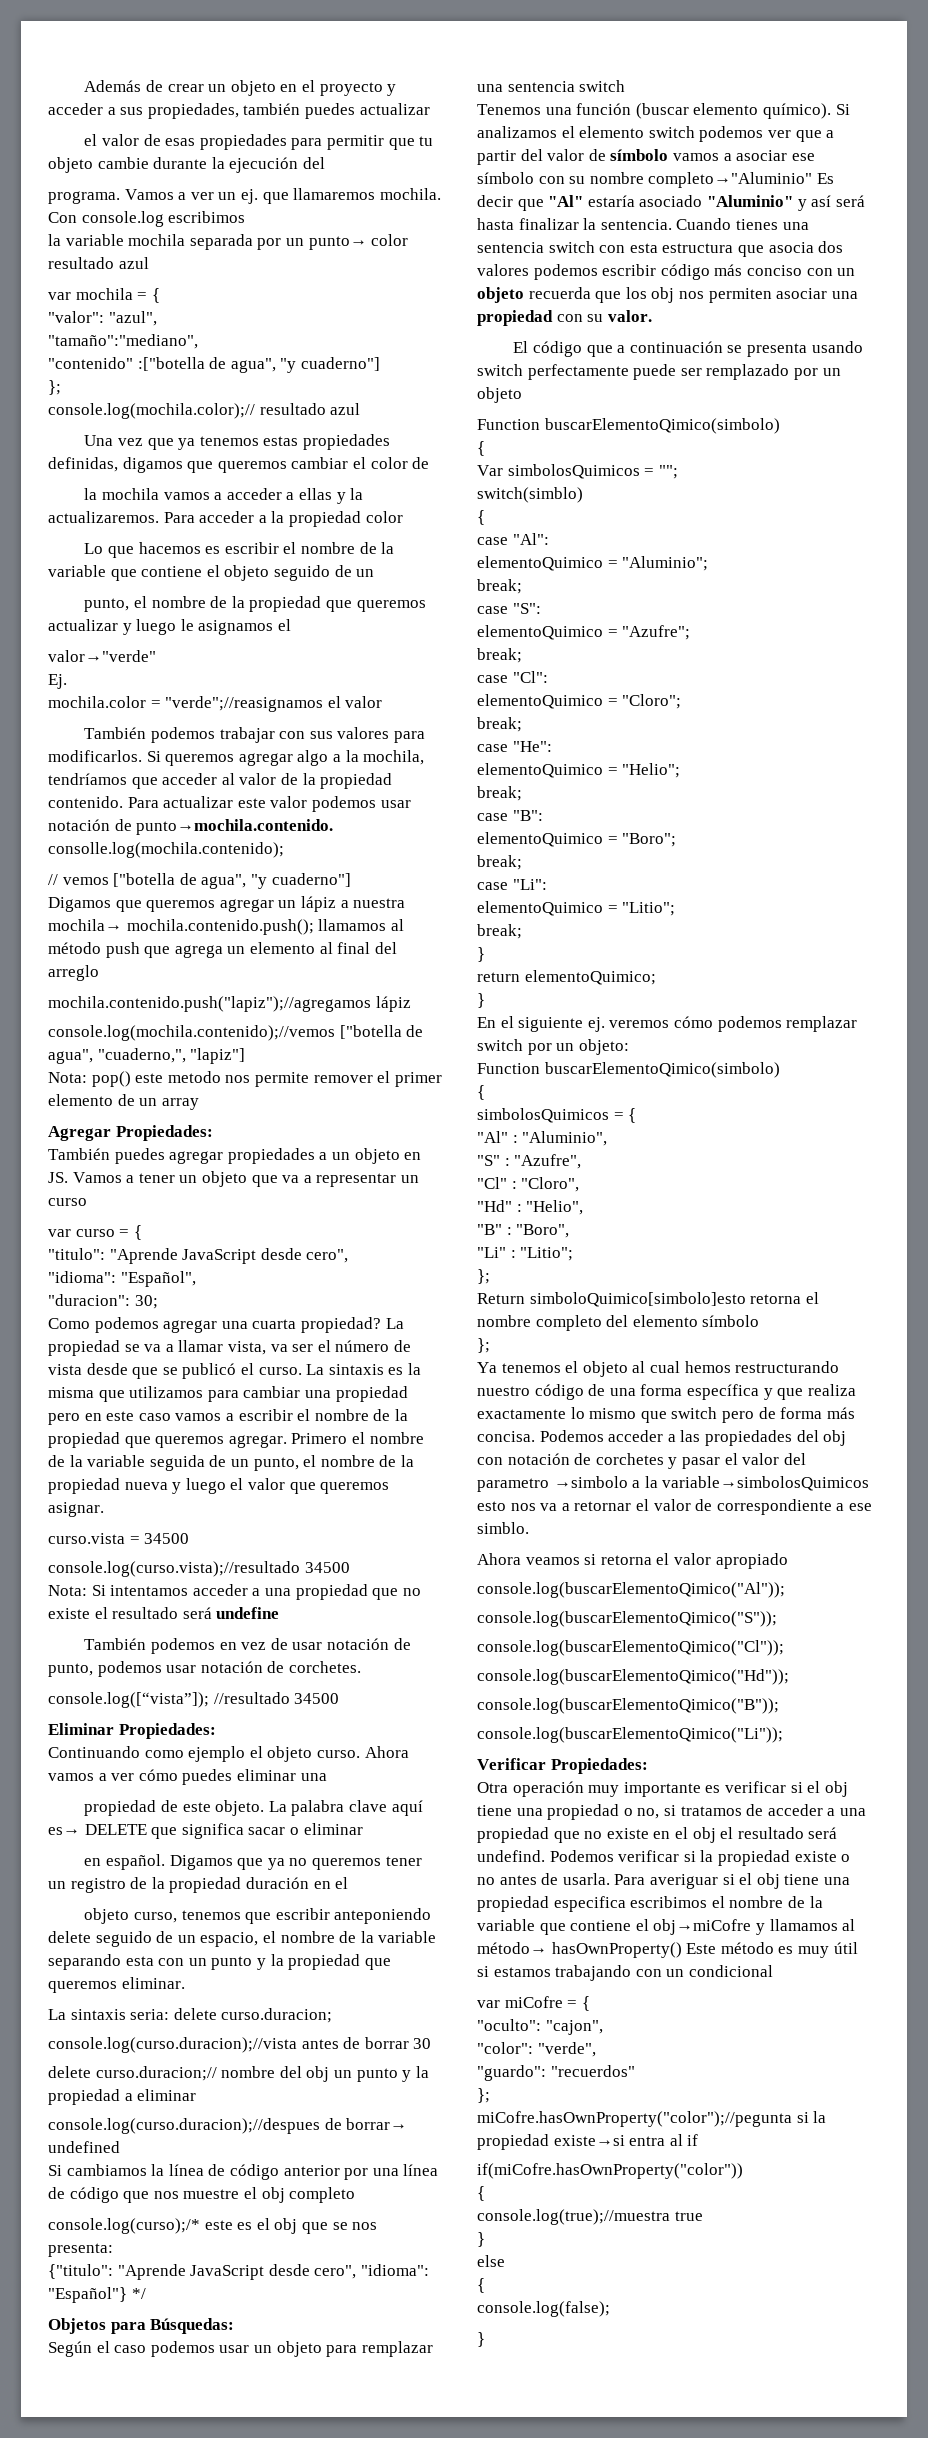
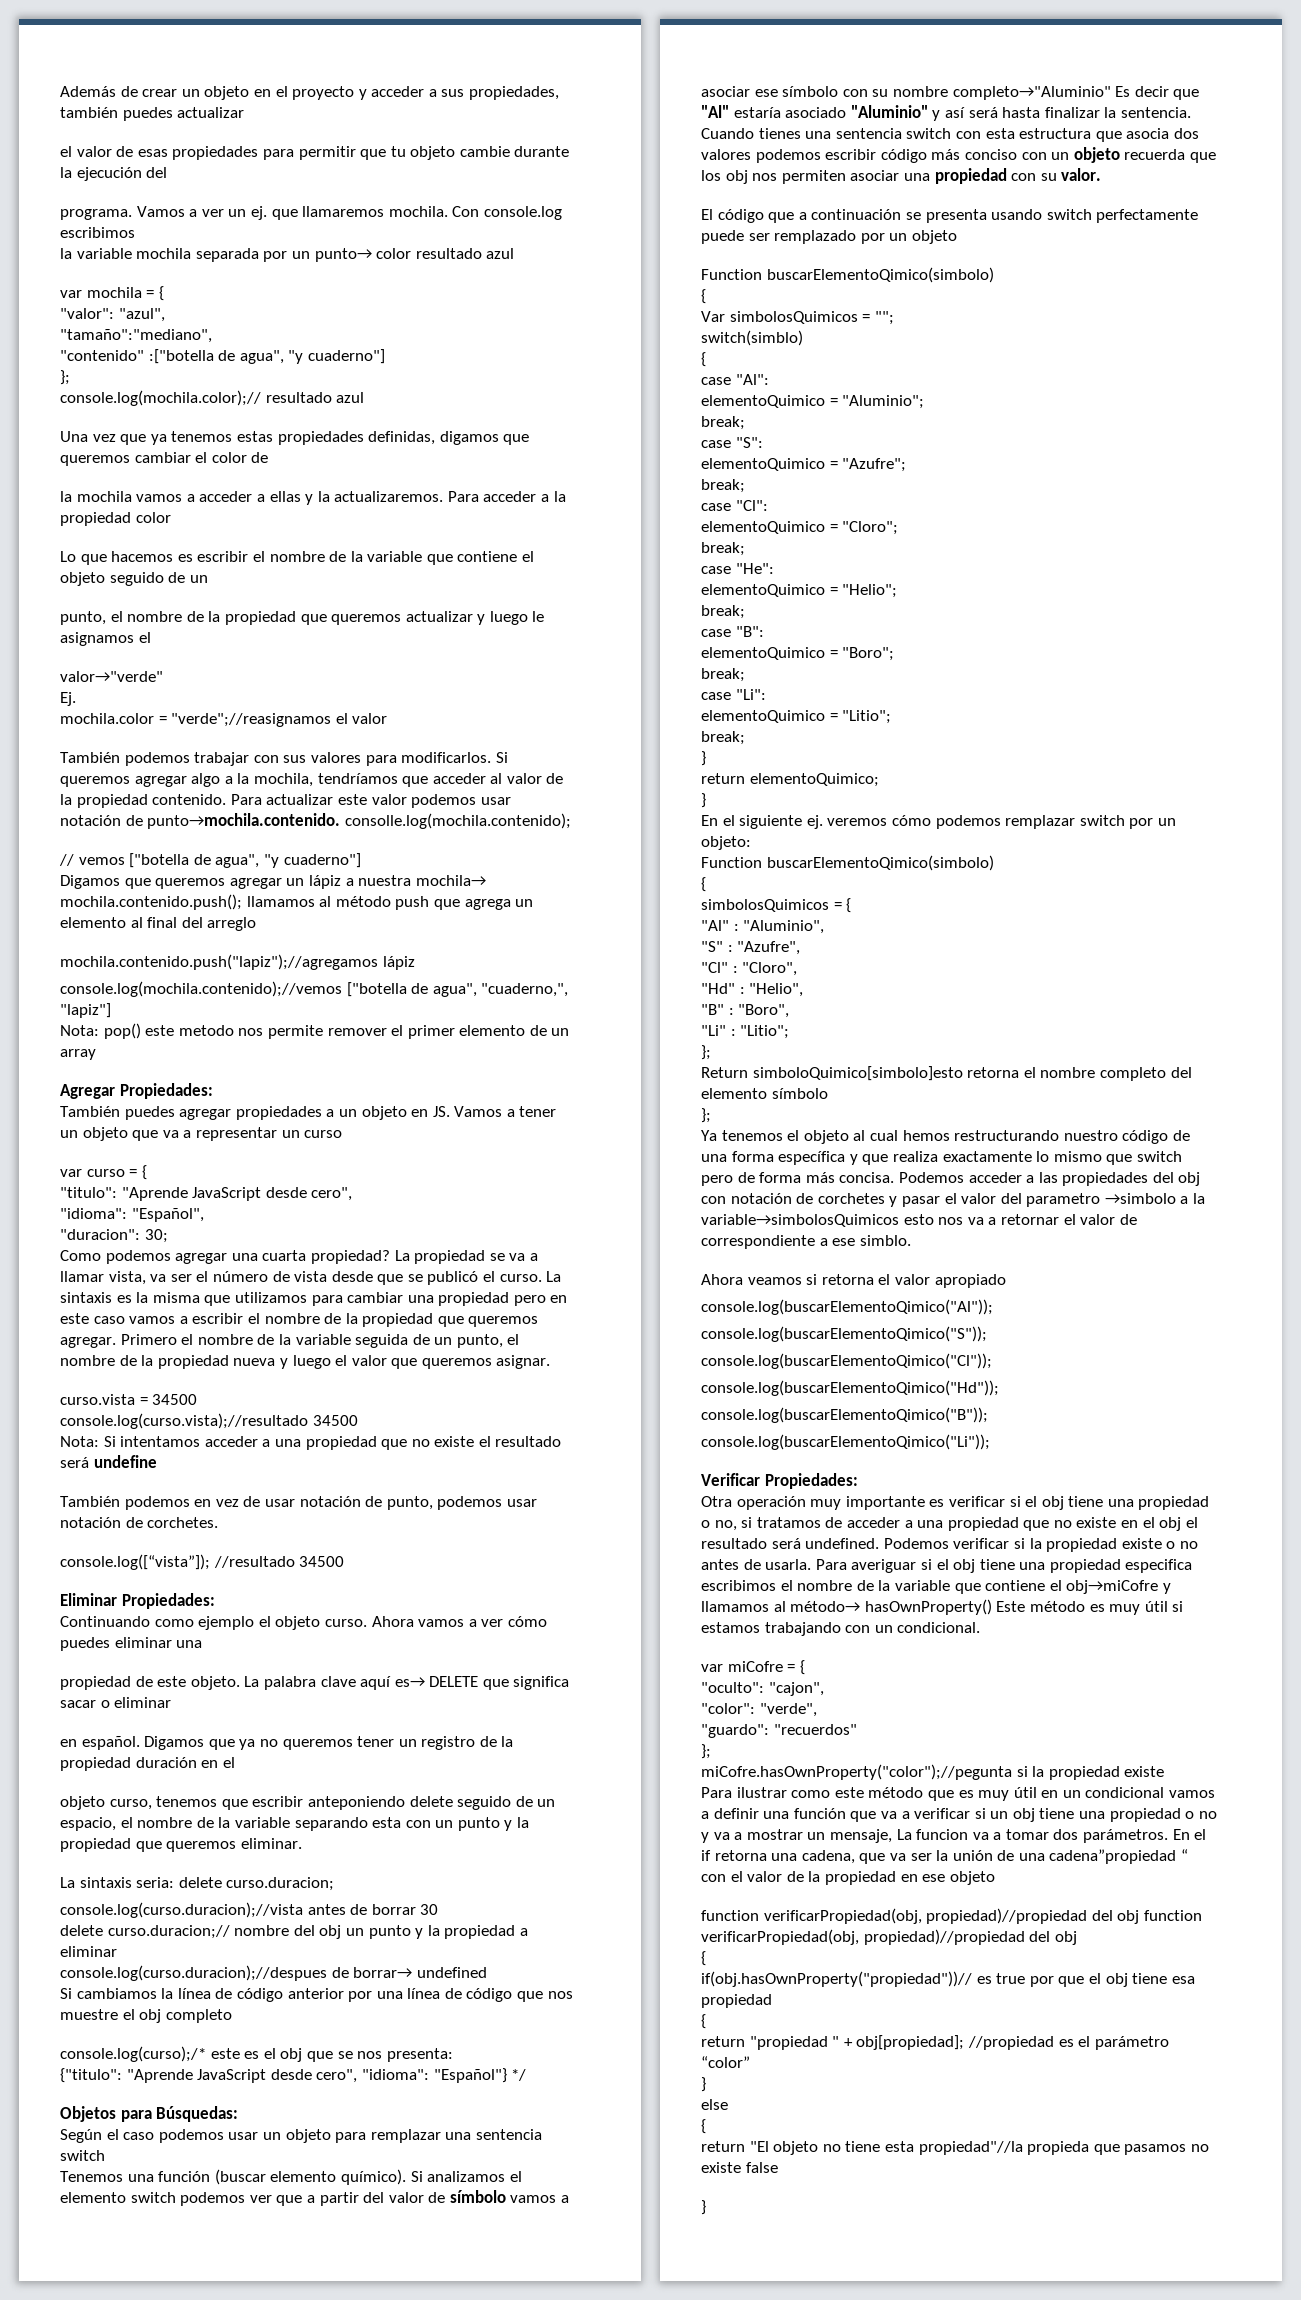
[477,1850,545,1862] undefind. -> [805,1538,880,1549] undefined.
[688,1965,773,1977] condicional -> [897,1622,981,1633] condicional.
[553,2134,699,2146] [477,2163,743,2179] [477,2186,485,2201] [477,2209,670,2225] existe→si entra al if // if(miCofre.hasOwnProperty("color")) // { // console.log(true);//muestra -> [1124,1766,1165,1777] [701,1787,1216,1801] [701,1808,1217,1822] [701,1829,1207,1843] [701,1849,1189,1864] [701,1871,995,1885] [701,1908,1202,1924] [701,1929,1077,1945] [701,1951,706,1966] [701,1971,992,1987] existe // Para ilustrar como este método que es muy útil en un condicional vamos a definir una función que va a verificar si un obj tiene una propiedad o no y va a mostrar un mensaje, La funcion va a tomar dos parámetros. En el if retorna una cadena, que va ser la unión de una cadena”propiedad “ con el valor de la propiedad en ese objeto // function verificarPropiedad(obj, propiedad)//propiedad del obj function verificarPropiedad(obj, propiedad)//propiedad del obj // { // if(obj.hasOwnProperty("propiedad"))// es
[477,2232,485,2247] [477,2255,505,2267] [477,2278,485,2293] [477,2301,610,2317] // } // else // { // console.log(false); -> [1029,1973,1195,1987] [701,1994,772,2008] [701,2014,706,2029] [701,2035,1169,2050] [701,2056,750,2068] [701,2077,706,2092] [701,2099,728,2110] [701,2119,706,2134] [701,2141,1209,2155] [701,2162,778,2173] por que el obj tiene esa propiedad // { // return "propiedad " + obj[propiedad]; //propiedad es el parámetro “color” // } // else // { // return "El objeto no tiene esta propiedad"//la propieda que pasamos no existe false

